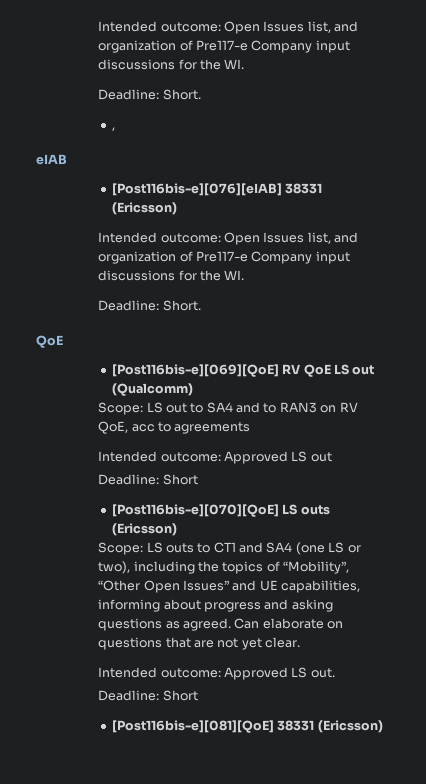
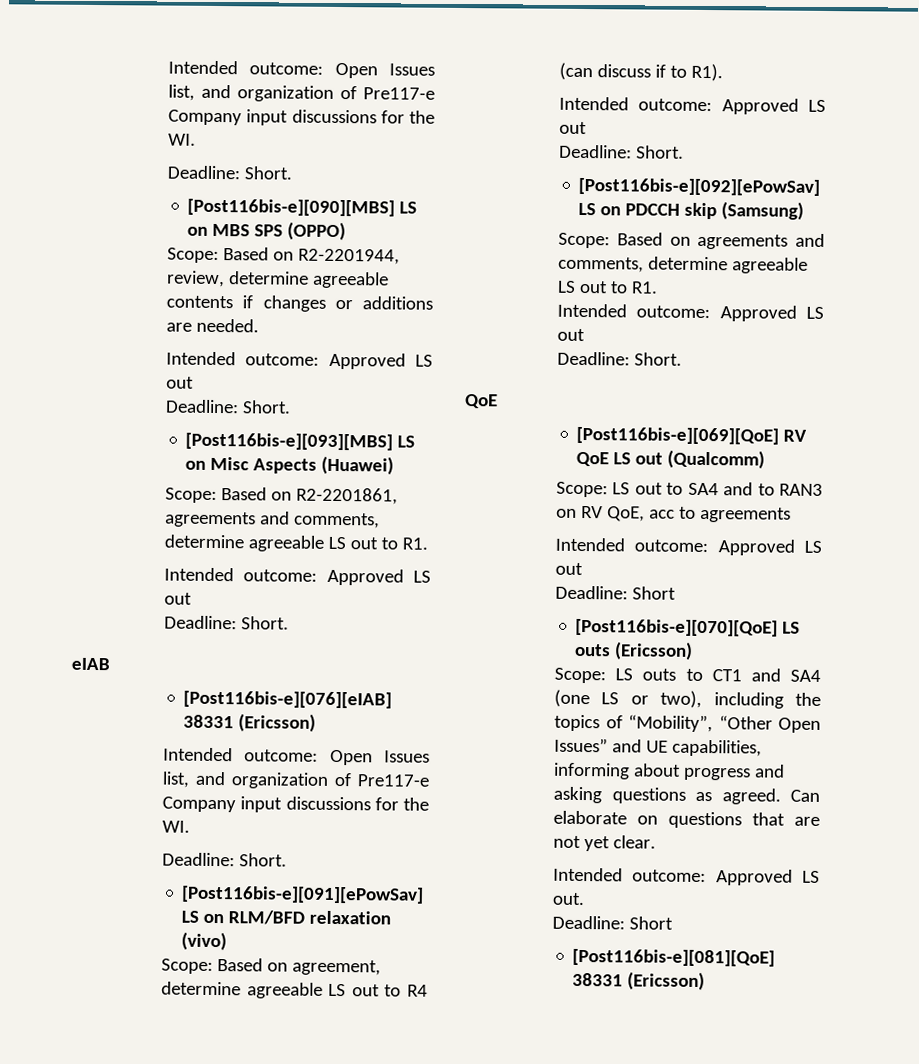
[111,127,115,131] , -> [187,198,418,217] [187,221,347,241] [167,247,401,265] [167,270,390,289] [166,295,433,312] [166,318,260,333] [166,351,433,370] [166,376,195,389] [165,399,292,414] [185,432,416,451] [185,455,395,475] [165,487,399,505] [165,511,381,529] [164,534,429,552] [164,567,431,586] [164,592,193,605] [164,615,290,630] [Post116bis-e][090][MBS] LS on MBS SPS (OPPO) // Scope: Based on R2-2201944, review, determine agreeable contents if changes or additions are needed. // Intended outcome: Approved LS out // Deadline: Short. // [Post116bis-e][093][MBS] LS on Misc Aspects (Huawei) // Scope: Based on R2-2201861, agreements and comments, determine agreeable LS out to R1. // Intended outcome: Approved LS out // Deadline: Short.
(201, 305) none -> [181,885,425,904] [181,910,392,925] [181,931,228,951] [161,958,382,976] [161,981,428,999] [559,62,724,82] [559,96,826,115] [559,121,588,135] [559,144,685,159] [578,177,821,196] [578,201,805,220] [558,232,825,250] [558,256,809,274] [557,280,659,294] [557,303,824,322] [557,328,586,342] [557,351,683,366] // [Post116bis-e][091][ePowSav] LS on RLM/BFD relaxation (vivo) // Scope: Based on agreement, determine agreeable LS out to R4 (can discuss if to R1). // Intended outcome: Approved LS out // Deadline: Short. // [Post116bis-e][092][ePowSav] LS on PDCCH skip (Samsung) // Scope: Based on agreements and comments, determine agreeable LS out to R1. // Intended outcome: Approved LS out // Deadline: Short.

